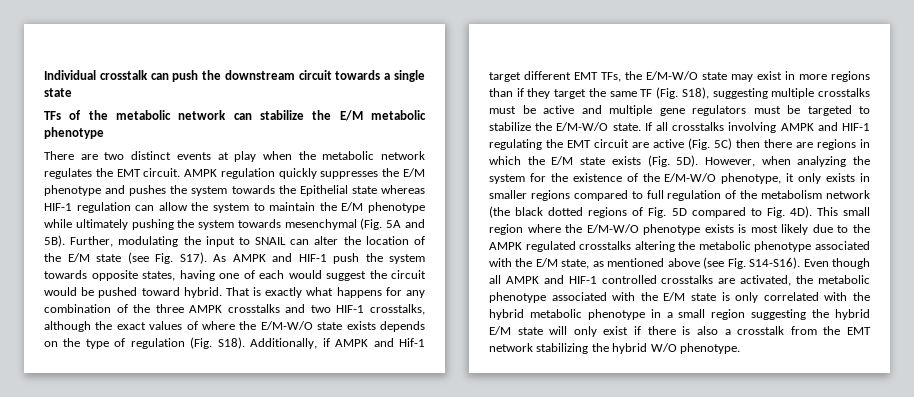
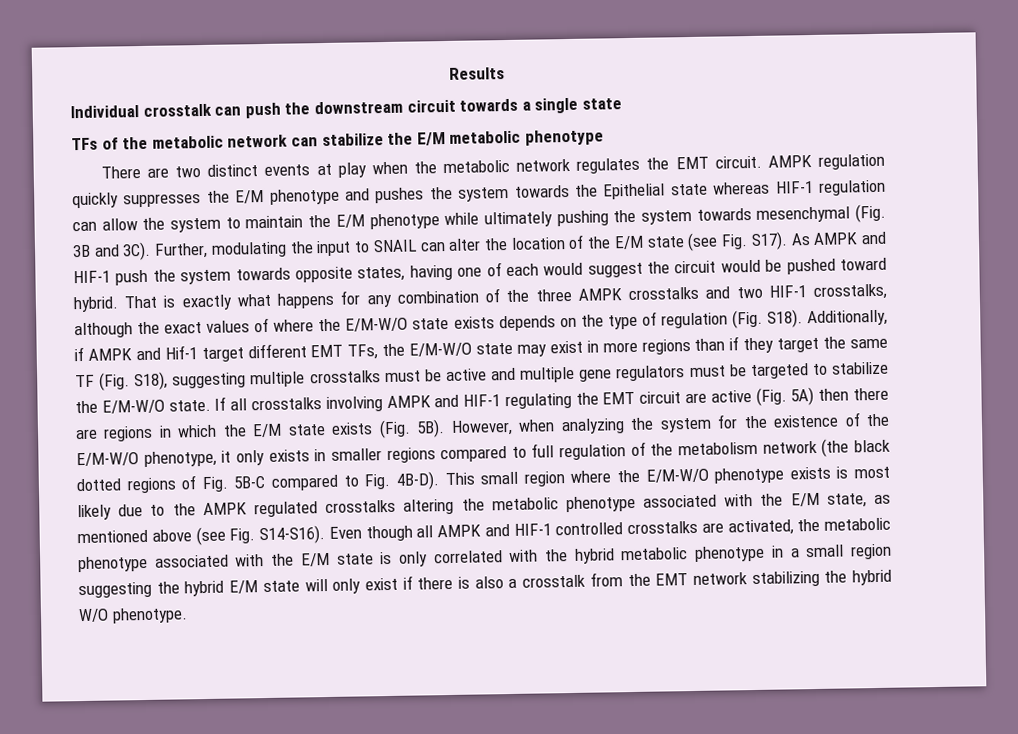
(44, 75) none -> [449,67,505,80] Results //
[386,219,425,228] [44,235,65,247] 5A and 5B). -> [72,241,152,261] 3B and 3C).
[714,138,732,150] 5C) -> [790,386,815,406] 5A)
[676,155,699,167] 5D). -> [416,419,446,438] 5B).
[671,208,687,216] 5D -> [233,476,266,489] 5B-C
[789,206,812,218] 4D). -> [395,471,439,490] 4B-D).

